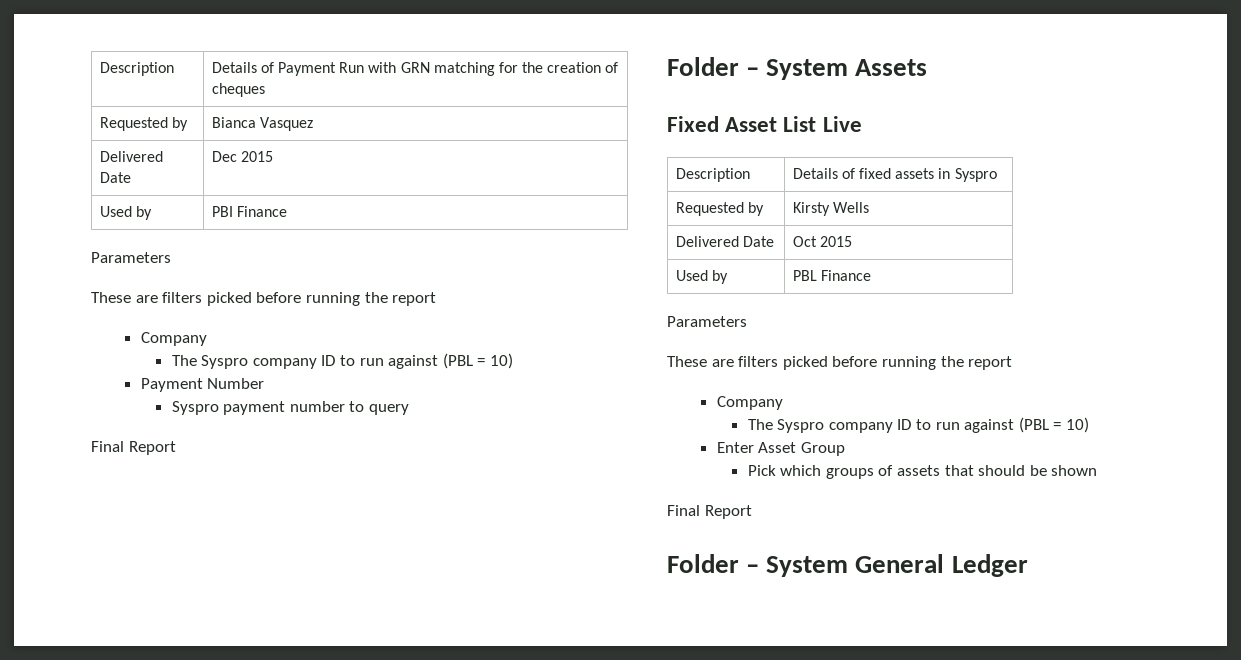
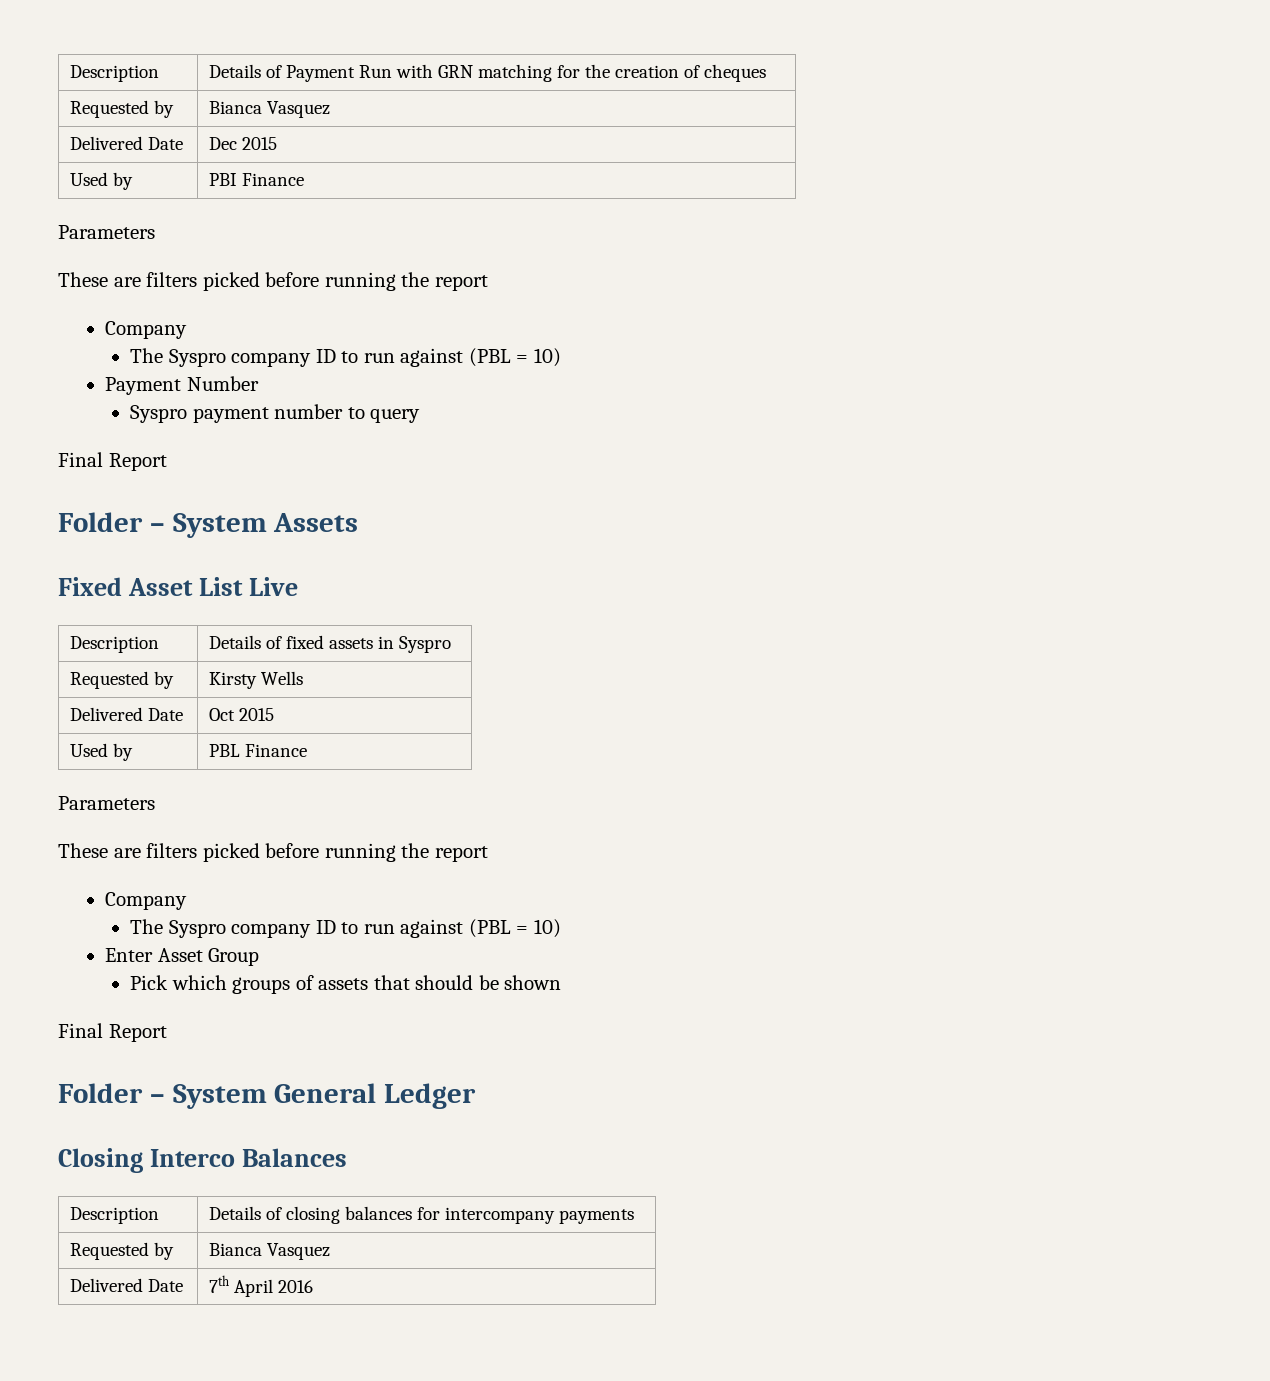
(1028, 565) none -> [58,1148,347,1173] [69,1207,159,1224] [208,1206,634,1224] [69,1242,174,1260] [208,1243,330,1260] [69,1278,183,1292] [208,1275,313,1297] // Closing Interco Balances // Description | Details of closing balances for intercompany payments // Requested by | Bianca Vasquez // Delivered Date | 7th April 2016

